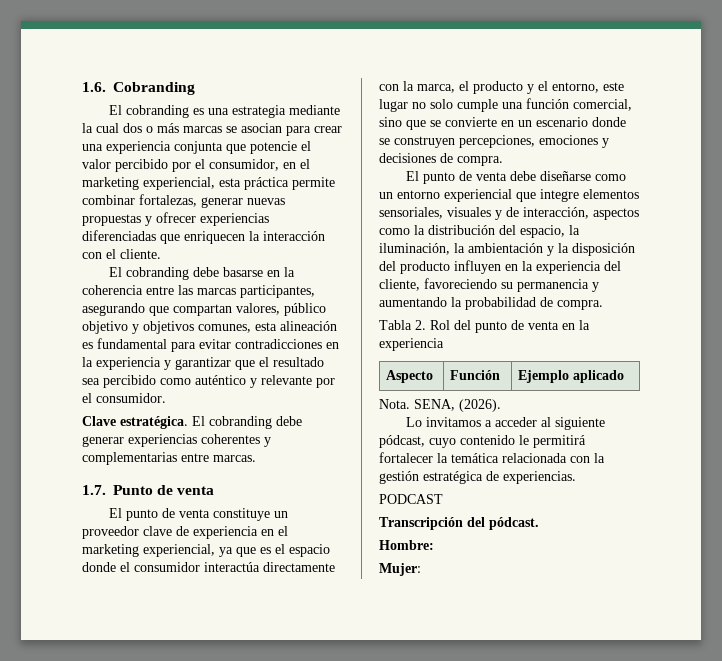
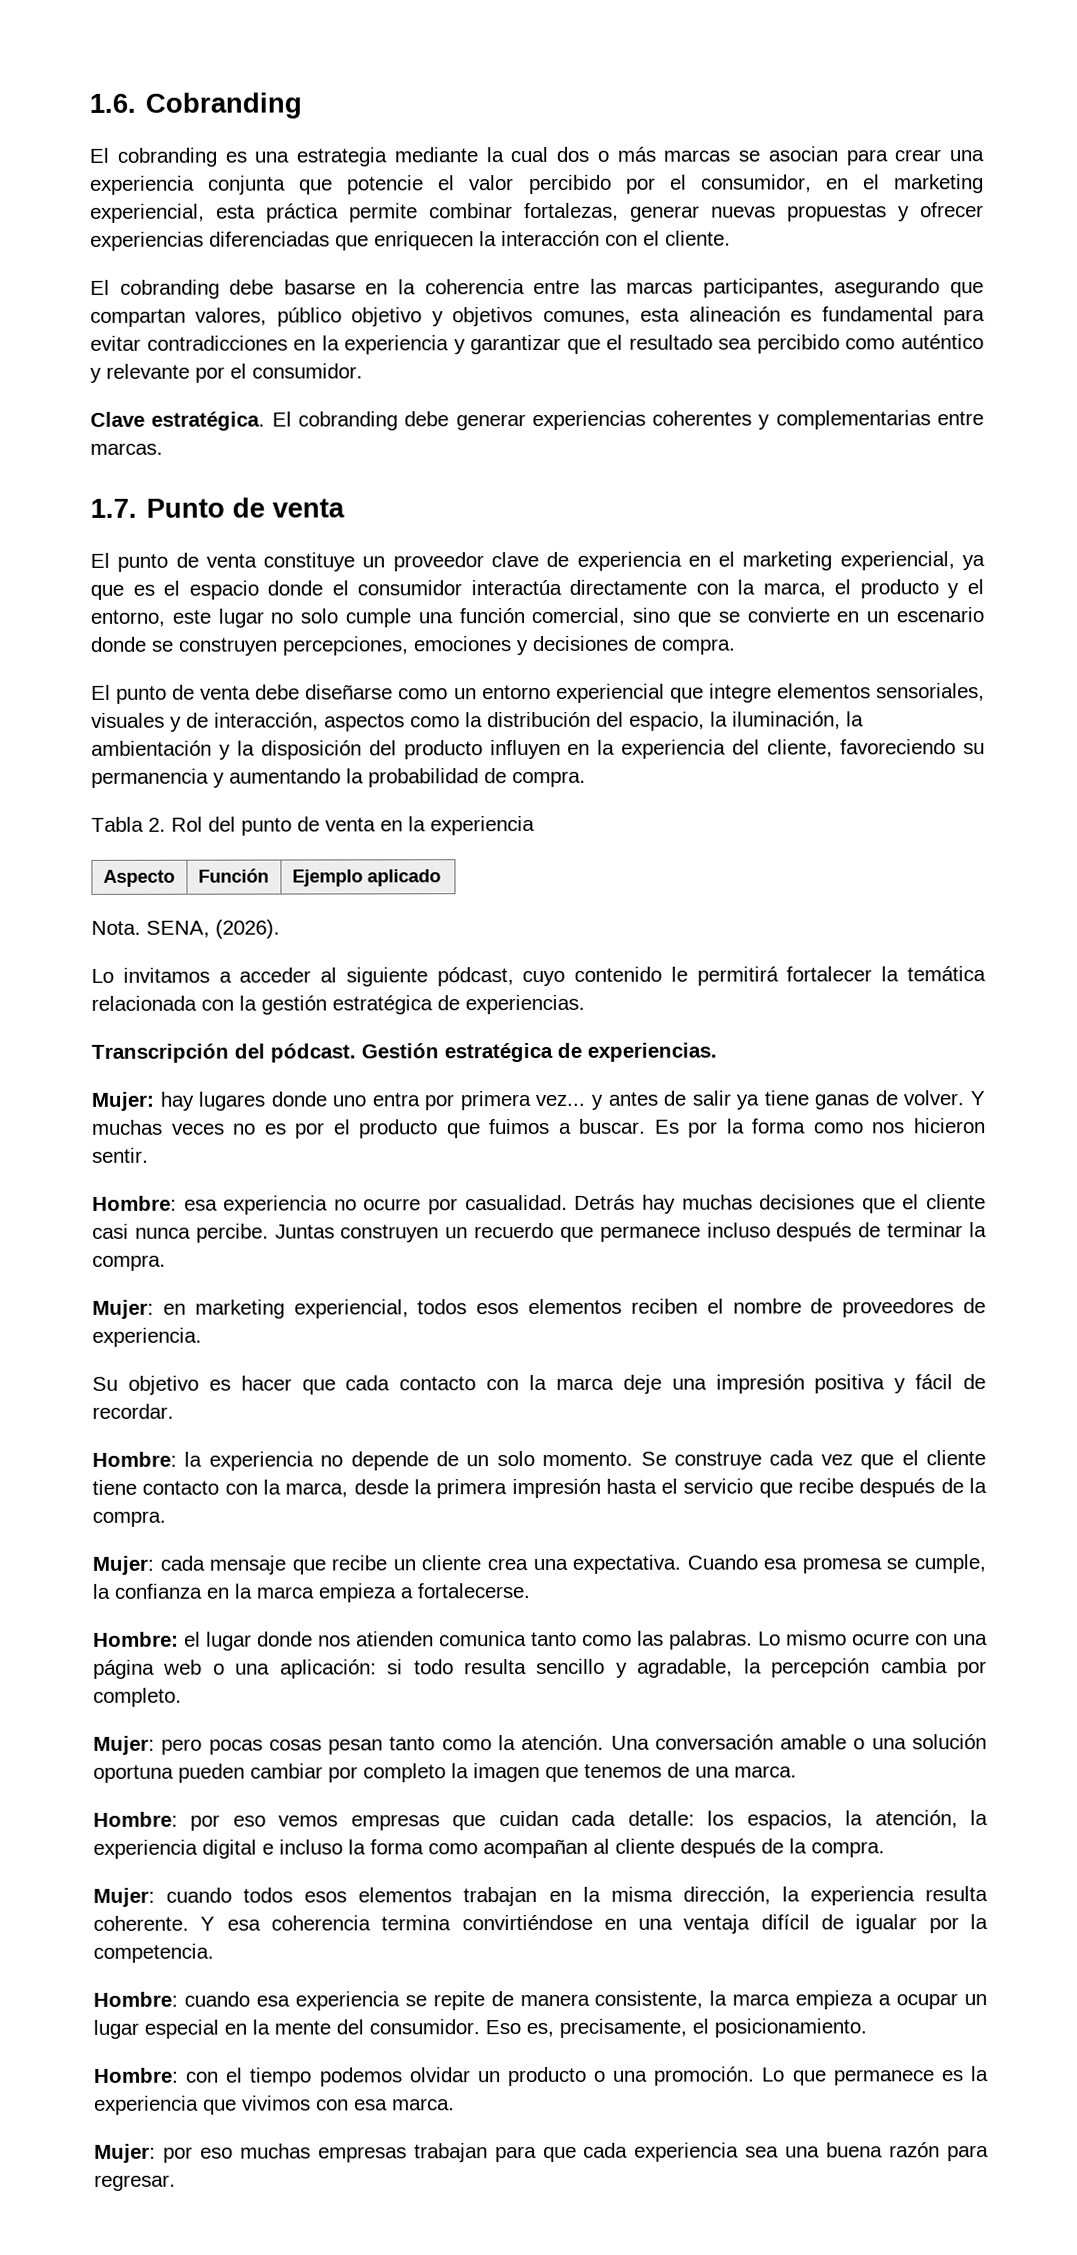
[379,494,443,504] // PODCAST -> (585, 1004) none
[379,540,434,550] [379,563,421,576] // Hombre: // Mujer: -> [361,1042,717,1063] [91,1090,985,1111] [91,1118,986,1139] [92,1147,149,1163] [92,1194,987,1215] [92,1222,987,1243] [92,1254,166,1271] [92,1298,987,1319] [92,1327,202,1347] [92,1374,986,1395] [92,1403,174,1419] [92,1450,986,1471] [92,1478,987,1499] [92,1510,166,1527] [92,1554,986,1575] [92,1583,530,1603] [93,1630,988,1651] [93,1658,988,1679] [93,1687,182,1707] [93,1734,988,1755] [93,1762,797,1783] [93,1810,988,1831] [93,1838,885,1859] [93,1886,989,1907] [93,1914,988,1934] [93,1943,214,1963] [93,1990,988,2011] [93,2018,867,2039] [93,2066,988,2087] [94,2095,455,2115] [94,2142,990,2163] [94,2174,176,2191] Gestión estratégica de experiencias. // Mujer: hay lugares donde uno entra por primera vez... y antes de salir ya tiene ganas de volver. Y muchas veces no es por el producto que fuimos a buscar. Es por la forma como nos hicieron sentir. // Hombre: esa experiencia no ocurre por casualidad. Detrás hay muchas decisiones que el cliente casi nunca percibe. Juntas construyen un recuerdo que permanece incluso después de terminar la compra. // Mujer: en marketing experiencial, todos esos elementos reciben el nombre de proveedores de experiencia. // Su objetivo es hacer que cada contacto con la marca deje una impresión positiva y fácil de recordar. // Hombre: la experiencia no depende de un solo momento. Se construye cada vez que el cliente tiene contacto con la marca, desde la primera impresión hasta el servicio que recibe después de la compra. // Mujer: cada mensaje que recibe un cliente crea una expectativa. Cuando esa promesa se cumple, la confianza en la marca empieza a fortalecerse. // Hombre: el lugar donde nos atienden comunica tanto como las palabras. Lo mismo ocurre con una página web o una aplicación: si todo resulta sencillo y agradable, la percepción cambia por completo. // Mujer: pero pocas cosas pesan tanto como la atención. Una conversación amable o una solución oportuna pueden cambiar por completo la imagen que tenemos de una marca. // Hombre: por eso vemos empresas que cuidan cada detalle: los espacios, la atención, la experiencia digital e incluso la forma como acompañan al cliente después de la compra. // Mujer: cuando todos esos elementos trabajan en la misma dirección, la experiencia resulta coherente. Y esa coherencia termina convirtiéndose en una ventaja difícil de igualar por la competencia. // Hombre: cuando esa experiencia se repite de manera consistente, la marca empieza a ocupar un lugar especial en la mente del consumidor. Eso es, precisamente, el posicionamiento. // Hombre: con el tiempo podemos olvidar un producto o una promoción. Lo que permanece es la experiencia que vivimos con esa marca. // Mujer: por eso muchas empresas trabajan para que cada experiencia sea una buena razón para regresar.

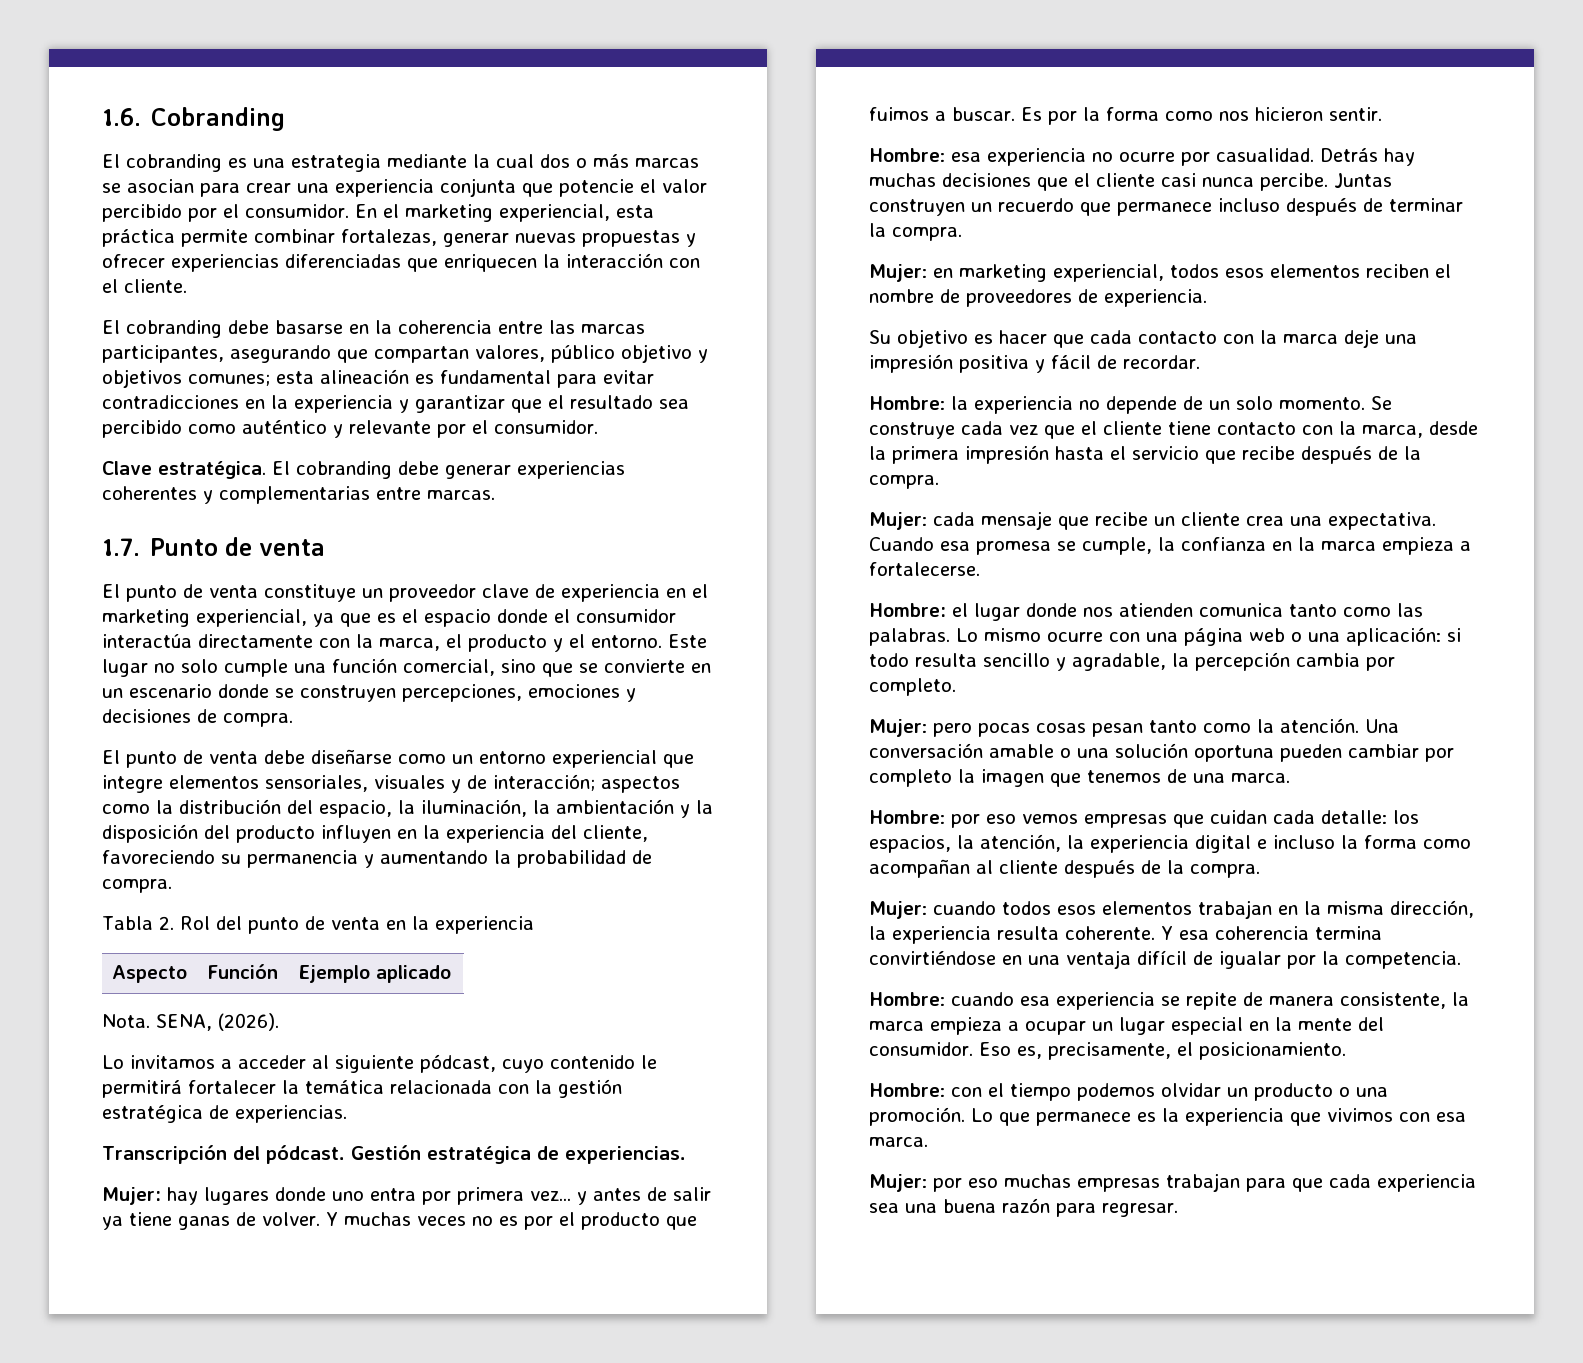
[700,174,849,193] consumidor, en -> [245,204,377,218] consumidor. En
[542,310,631,325] comunes, -> [188,374,270,386] comunes;
[90,609,211,627] entorno, este -> [591,634,707,648] entorno. Este
[214,712,319,731] interacción, -> [493,774,595,791] interacción;

